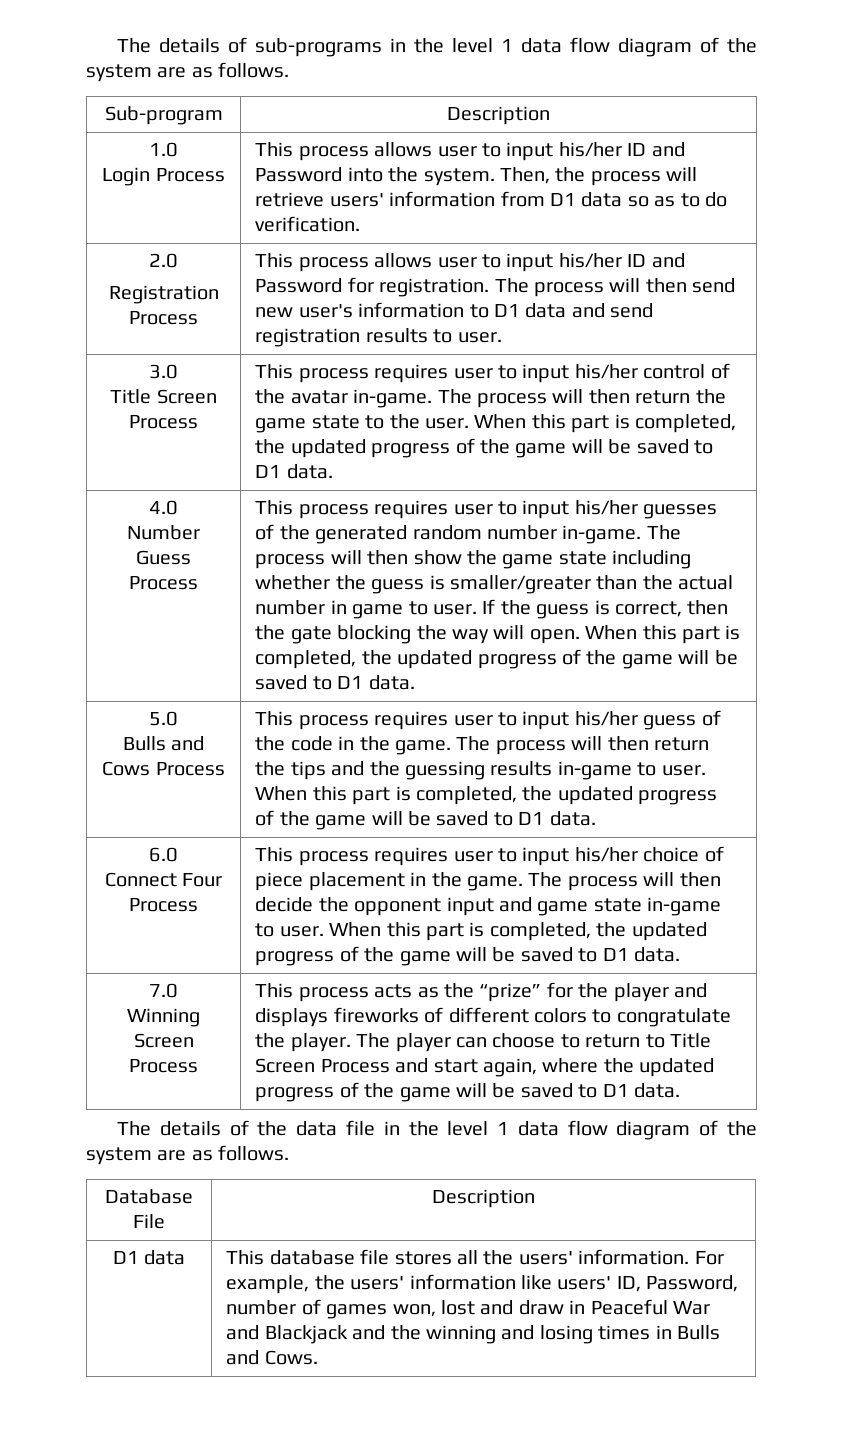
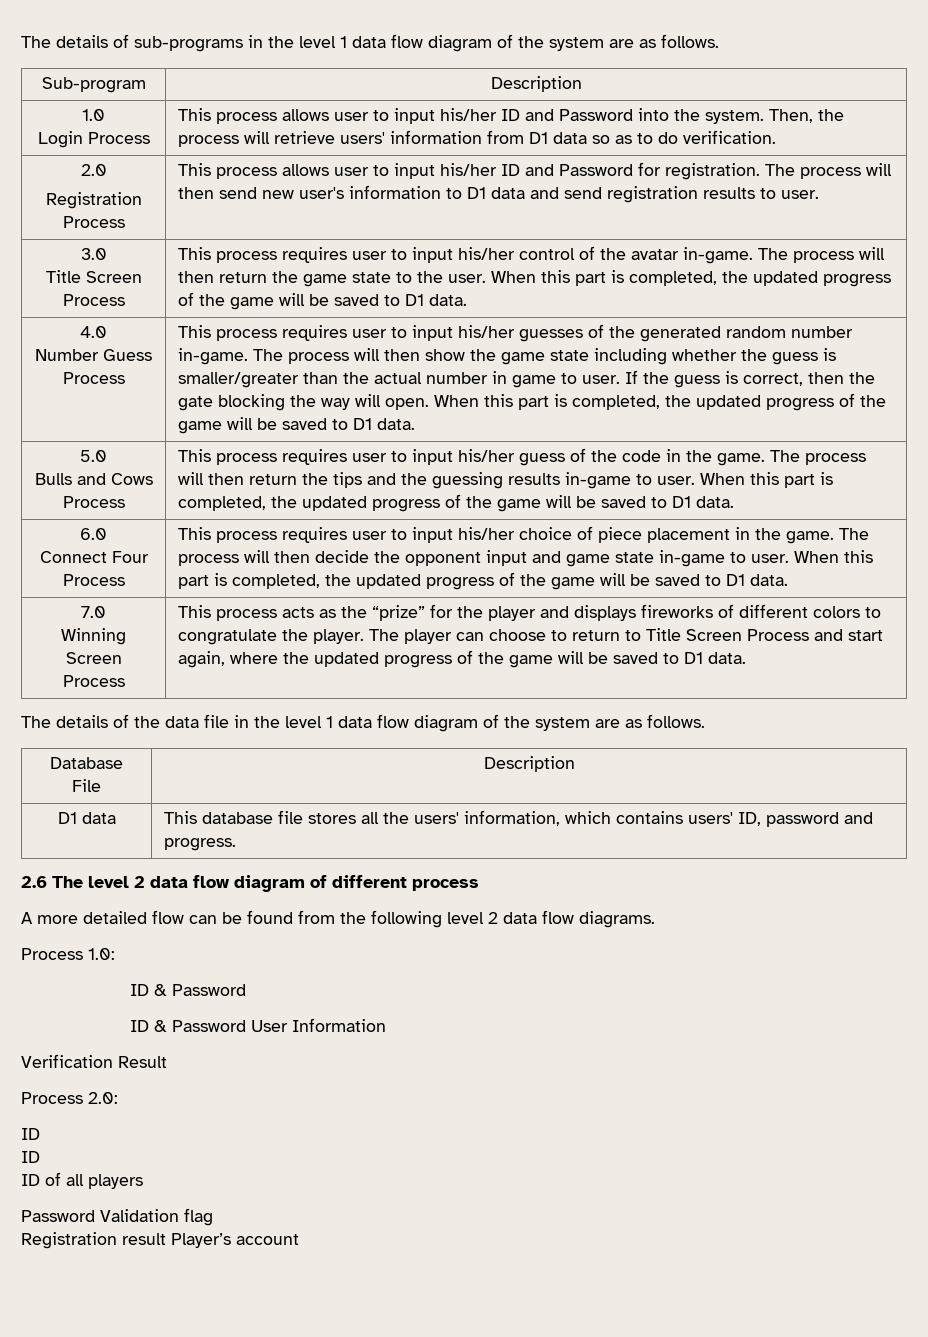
[578,1249,724,1265] [226,1274,739,1294] [226,1299,711,1319] [226,1325,721,1344] [226,1350,318,1365] information. For example, the users' information like users' ID, Password, number of games won, lost and draw in Peaceful War and Blackjack and the winning and losing times in Bulls and Cows. -> [463,810,873,827] [163,838,236,851] [21,875,479,892] [21,910,655,928] [21,948,115,960] [129,984,246,996] [129,1018,386,1032] [21,1054,167,1068] [21,1092,118,1104] [21,1128,40,1140] [21,1151,40,1163] [21,1172,143,1189] [21,1208,213,1226] [21,1232,299,1249] information, which contains users' ID, password and progress. // 2.6 The level 2 data flow diagram of different process // A more detailed flow can be found from the following level 2 data flow diagrams. // Process 1.0: // ID & Password // ID & Password User Information // Verification Result // Process 2.0: // ID // ID // ID of all players // Password Validation flag // Registration result Player’s account

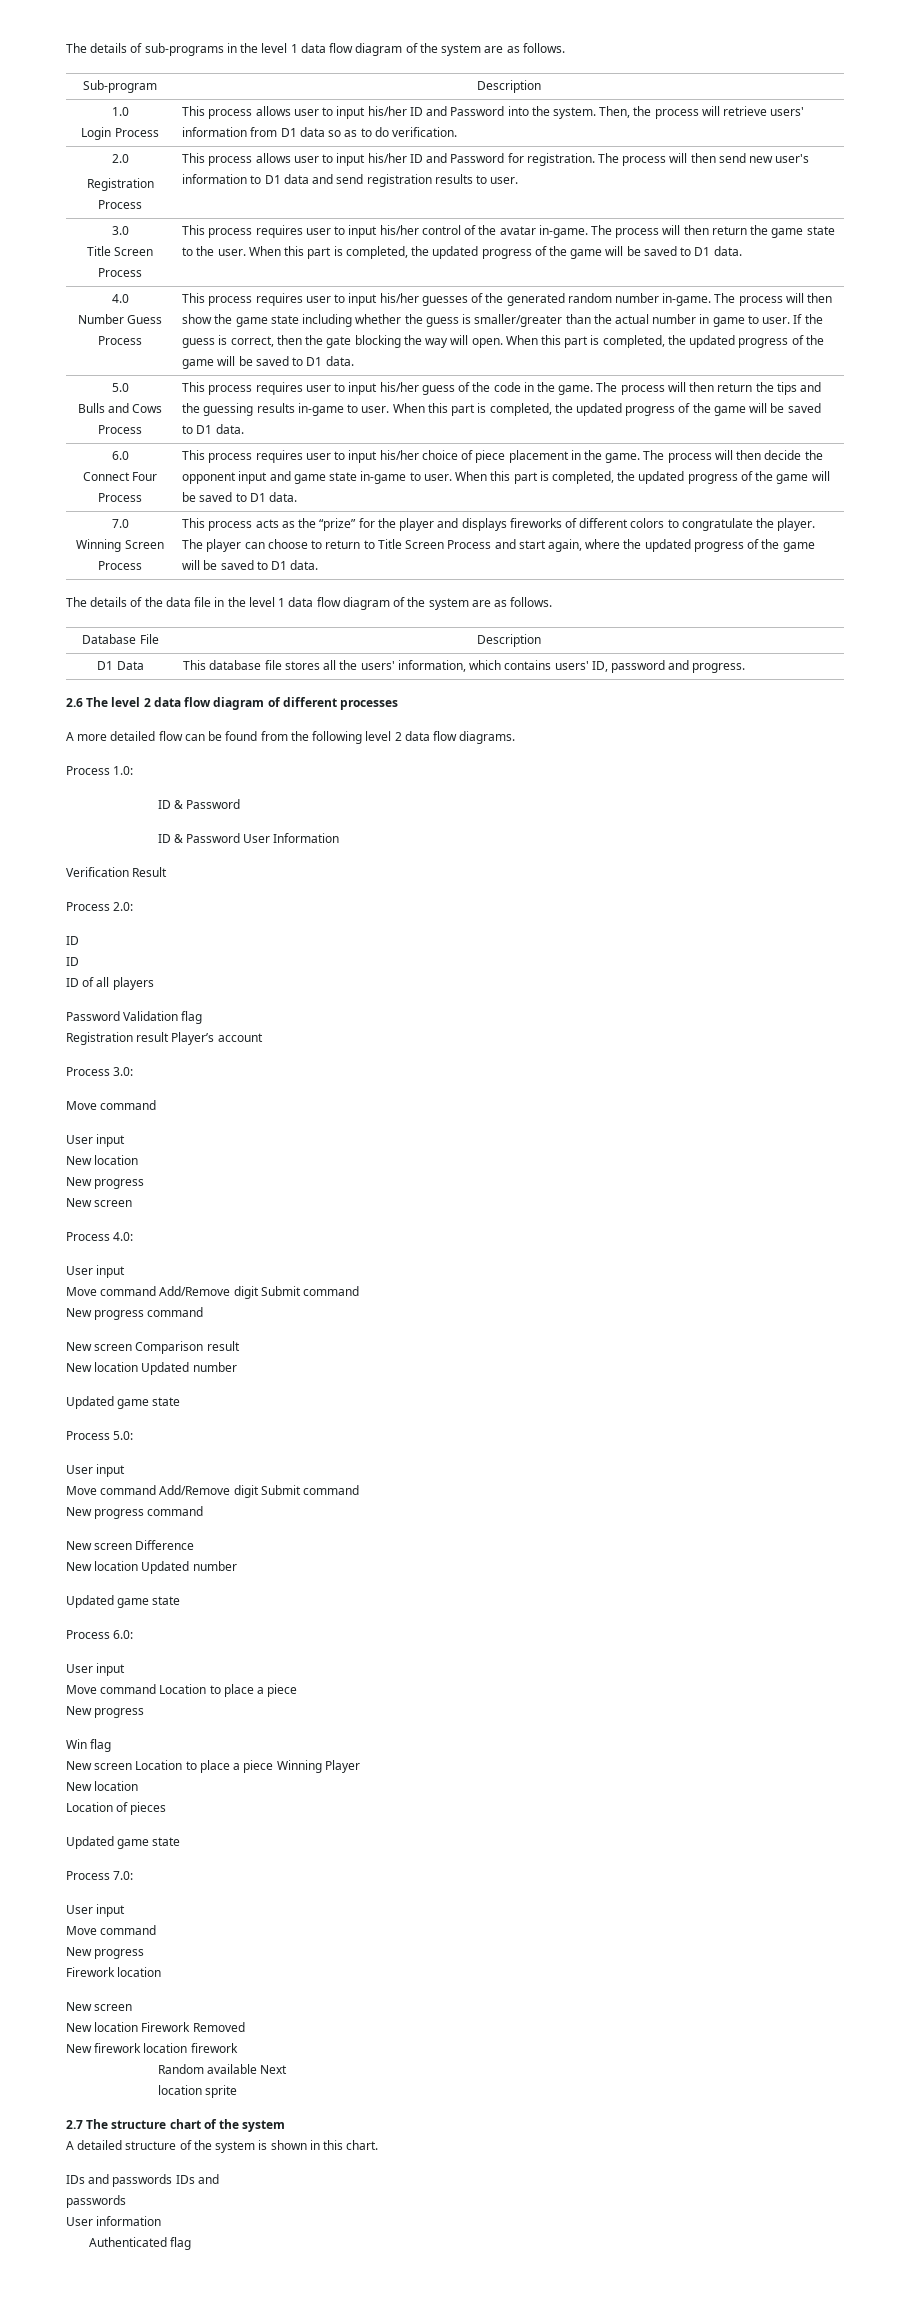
[81,812,116,824] data -> [116,661,144,670] Data
[412,879,479,891] process -> [340,700,399,710] processes
(299, 1239) none -> [66,1067,134,1076] [66,1100,157,1110] [66,1134,126,1147] [66,1155,139,1165] [66,1177,145,1189] [66,1198,133,1207] [66,1232,134,1241] [66,1265,126,1278] [66,1286,360,1299] [66,1307,204,1320] [66,1341,240,1354] [66,1362,237,1375] [66,1396,181,1409] [66,1431,134,1440] [66,1464,126,1477] [66,1485,360,1498] [66,1506,204,1519] [66,1540,195,1550] [66,1561,237,1574] [66,1595,181,1608] [66,1630,134,1639] [66,1663,126,1676] [66,1684,298,1697] [66,1706,145,1718] [66,1739,112,1752] [66,1760,360,1773] [66,1781,139,1791] [66,1802,167,1815] [66,1836,181,1849] [66,1871,134,1880] [66,1904,126,1917] [66,1925,157,1935] [66,1947,145,1959] [66,1967,162,1977] [66,2002,133,2011] [66,2022,245,2032] [66,2043,238,2053] [157,2064,287,2074] [157,2085,237,2098] [66,2119,286,2132] [66,2140,379,2153] [66,2174,219,2187] [66,2195,126,2208] [66,2216,162,2226] [88,2237,192,2250] // Process 3.0: // Move command // User input // New location // New progress // New screen // Process 4.0: // User input // Move command Add/Remove digit Submit command // New progress command // New screen Comparison result // New location Updated number // Updated game state // Process 5.0: // User input // Move command Add/Remove digit Submit command // New progress command // New screen Difference // New location Updated number // Updated game state // Process 6.0: // User input // Move command Location to place a piece // New progress // Win flag // New screen Location to place a piece Winning Player // New location // Location of pieces // Updated game state // Process 7.0: // User input // Move command // New progress // Firework location // New screen // New location Firework Removed // New firework location firework // Random available Next // location sprite // 2.7 The structure chart of the system // A detailed structure of the system is shown in this chart. // IDs and passwords IDs and // passwords // User information // Authenticated flag

